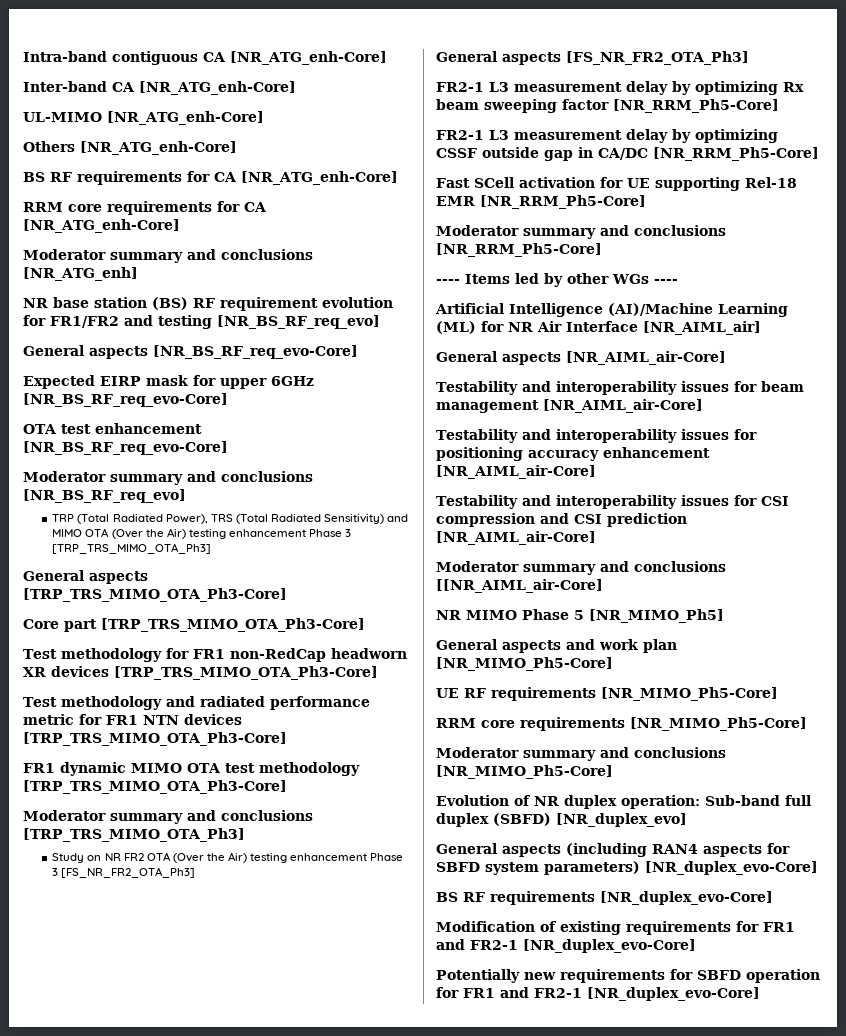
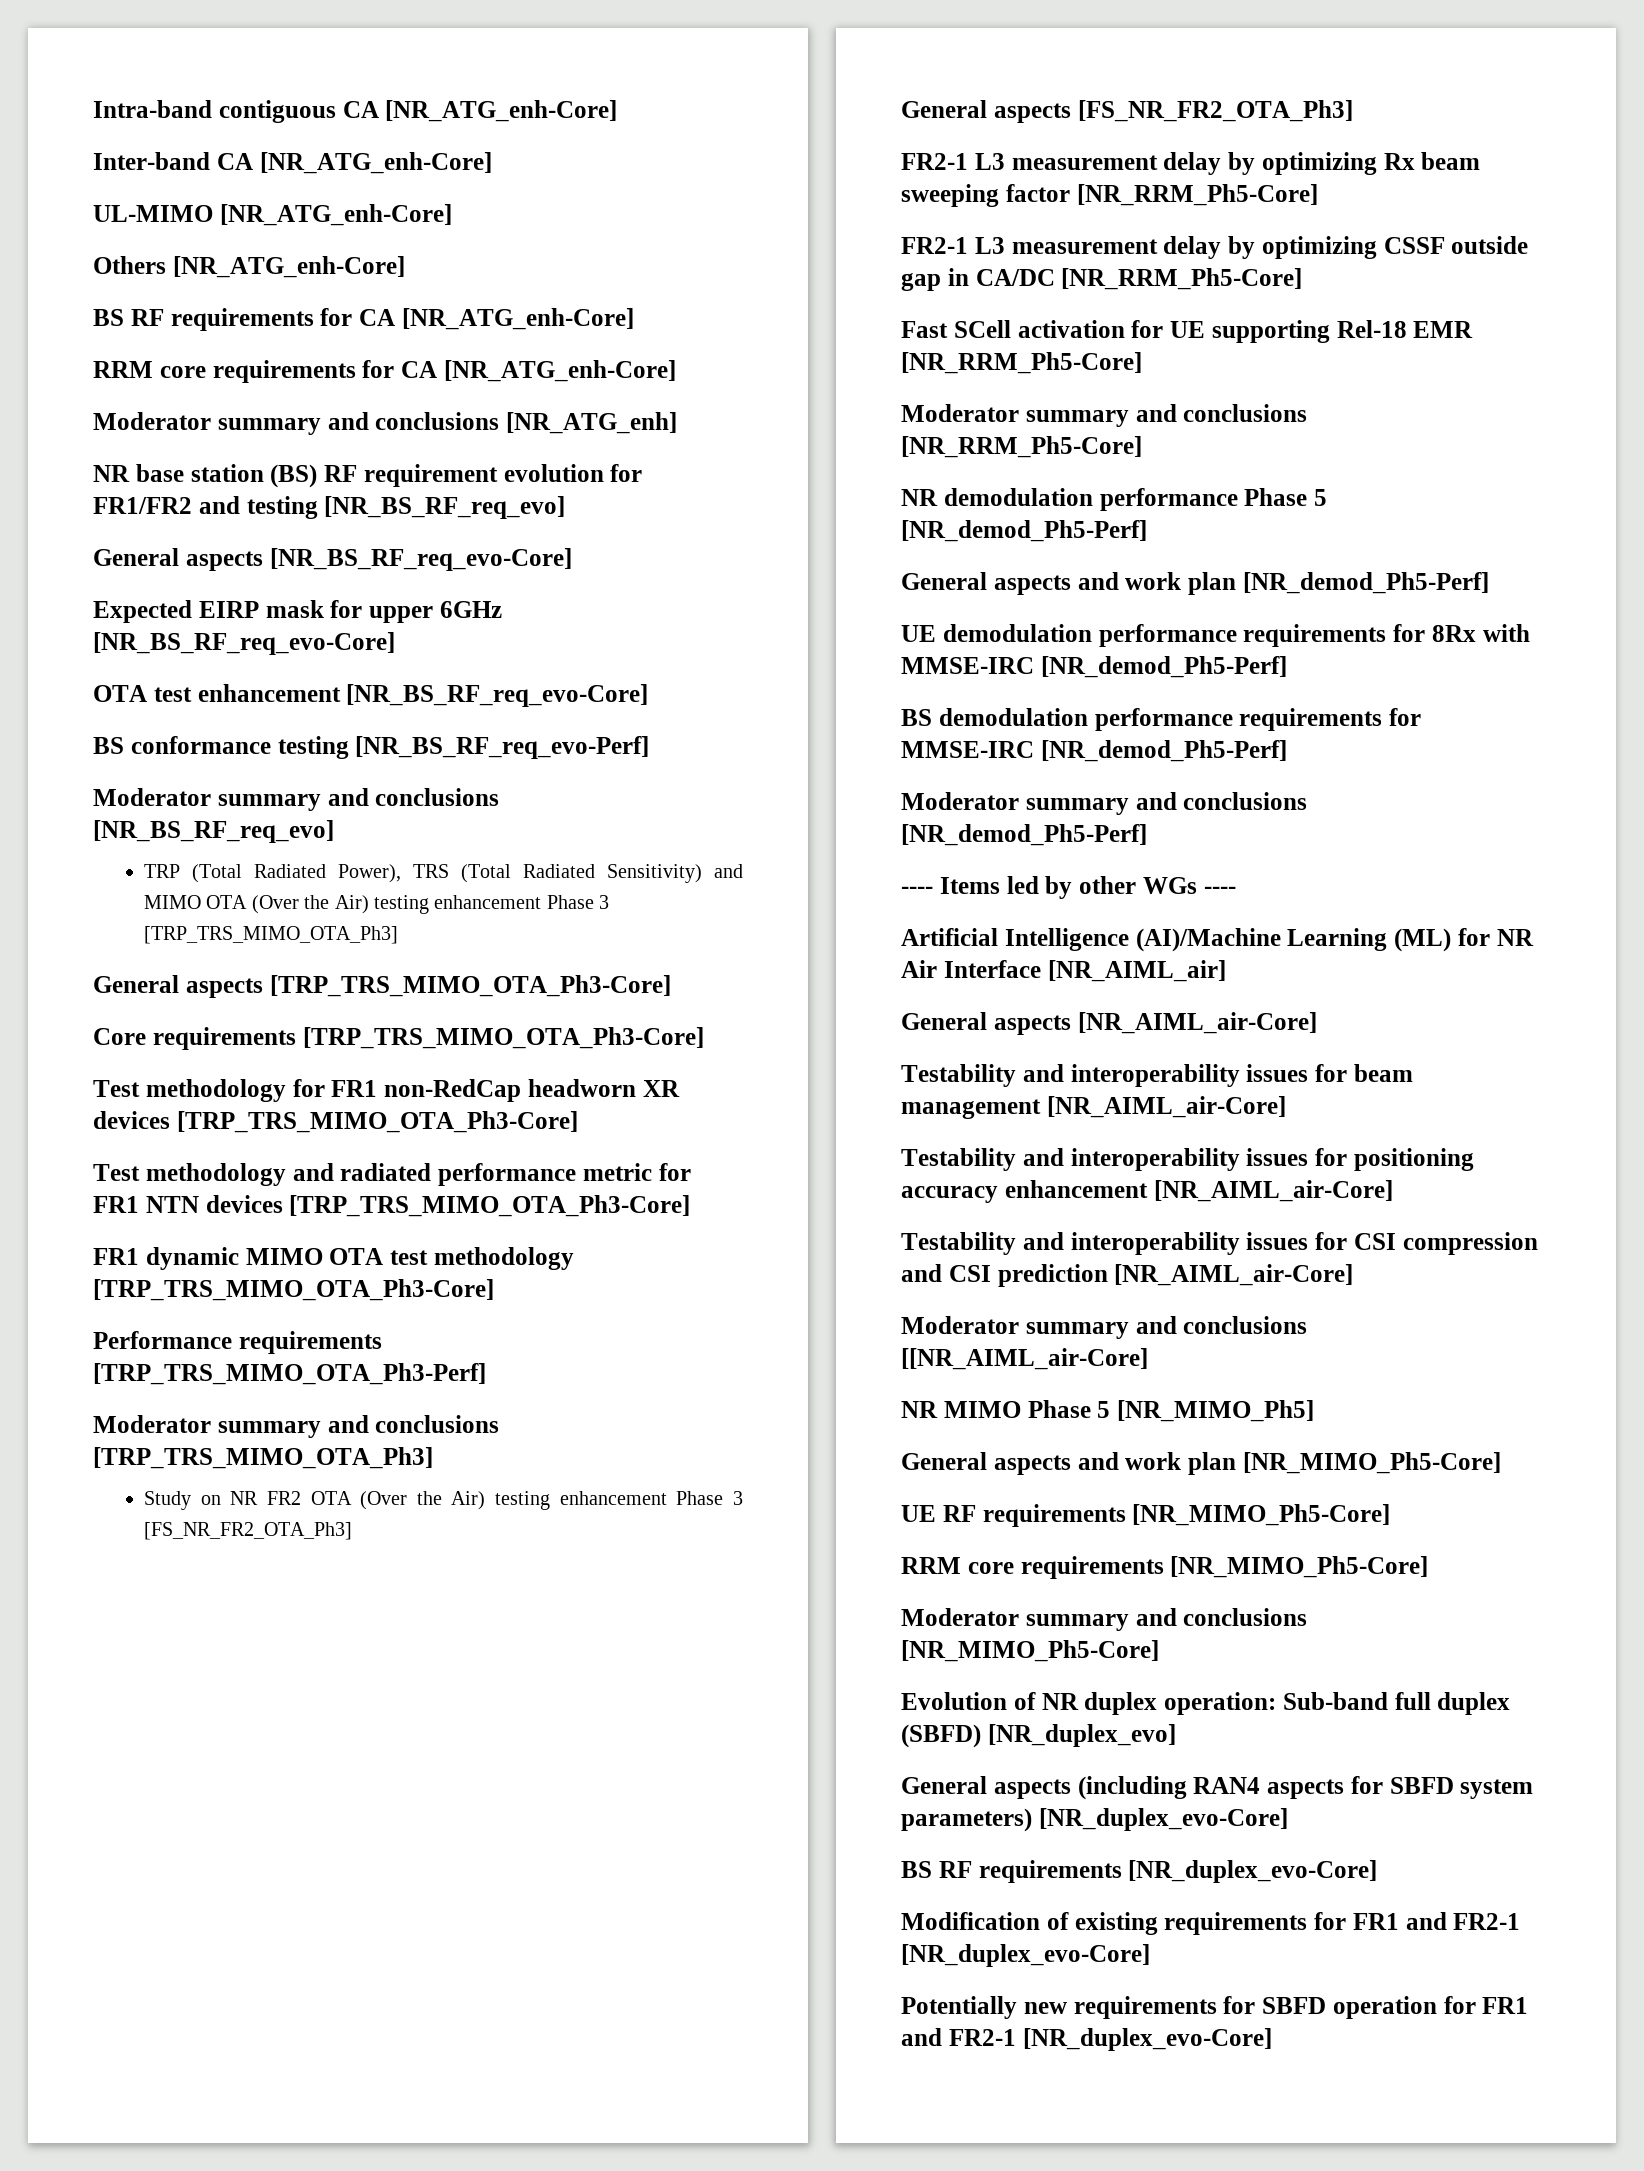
(228, 448) none -> [93,736,650,759] // BS conformance testing [NR_BS_RF_req_evo-Perf]
[64,619,97,632] part -> [152,1027,296,1050] requirements
(287, 787) none -> [93,1331,382,1354] [93,1363,486,1385] // Performance requirements [TRP_TRS_MIMO_OTA_Ph3-Perf]
(602, 250) none -> [901,488,1327,511] [901,520,1147,542] [901,572,1489,595] [901,624,1530,647] [901,656,1287,678] [901,708,1421,731] [901,740,1287,762] [901,792,1308,815] [901,824,1147,846] // NR demodulation performance Phase 5 [NR_demod_Ph5-Perf] // General aspects and work plan [NR_demod_Ph5-Perf] // UE demodulation performance requirements for 8Rx with MMSE-IRC [NR_demod_Ph5-Perf] // BS demodulation performance requirements for MMSE-IRC [NR_demod_Ph5-Perf] // Moderator summary and conclusions [NR_demod_Ph5-Perf]

